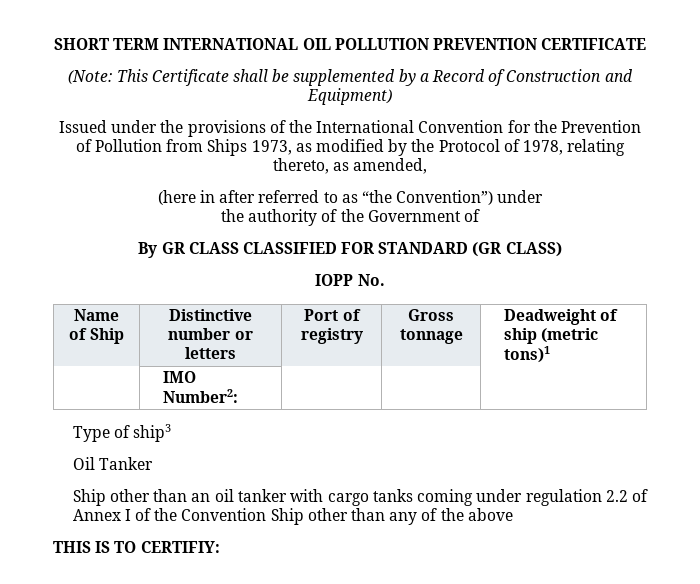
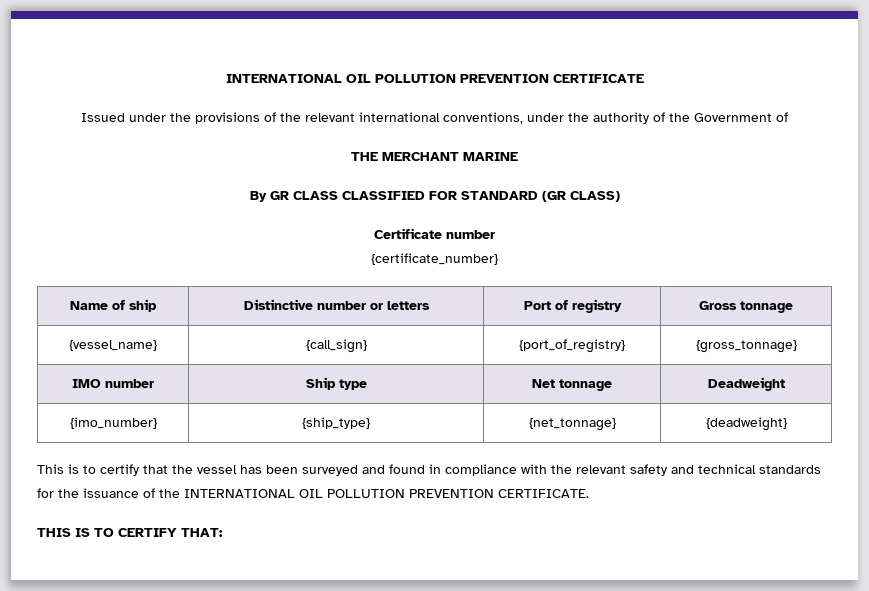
[53,38,160,50] SHORT TERM -> (225, 78) none
[68,69,633,86] [307,88,392,105] // (Note: This Certificate shall be supplemented by a Record of Construction and Equipment) -> (644, 78) none
[316,120,641,133] [75,139,626,156] [272,158,428,174] [157,190,544,205] International Convention for the Prevention of Pollution from Ships 1973, as modified by the Protocol of 1978, relating thereto, as amended, // (here in after referred to as “the Convention”) under // -> [305,112,564,124] relevant international conventions, under
(480, 215) none -> [351,152,518,161] // THE MERCHANT MARINE
[315,274,385,286] IOPP No. -> [374,228,495,239] [371,253,498,265] Certificate number // {certificate_number}
[89,328,124,344] Ship -> [129,299,157,312] ship
[503,309,619,325] [503,328,599,344] [503,346,550,363] [162,371,196,383] [162,389,238,403] [72,424,172,442] [72,457,153,470] [72,489,648,506] [72,508,513,525] | Deadweight of ship (metric tons)1 // | IMO Number2: | | | // Type of ship3 // Oil Tanker // Ship other than an oil tanker with cargo tanks coming under regulation 2.2 of Annex I of the Convention Ship other than any of the above -> [69,340,157,351] [305,339,367,353] [519,339,625,353] [695,340,797,353] [72,379,154,388] [305,377,367,390] [532,379,612,391] [707,377,785,391] [69,417,157,429] [302,417,370,429] [528,418,616,431] [705,417,787,431] [37,464,821,476] [37,488,589,498] // {vessel_name} | {call_sign} | {port_of_registry} | {gross_tonnage} // IMO number | Ship type | Net tonnage | Deadweight // {imo_number} | {ship_type} | {net_tonnage} | {deadweight} // This is to certify that the vessel has been surveyed and found in compliance with the relevant safety and technical standards for the issuance of the INTERNATIONAL OIL POLLUTION PREVENTION CERTIFICATE.
[140,541,220,553] CERTIFIY: -> [118,528,223,537] CERTIFY THAT:

